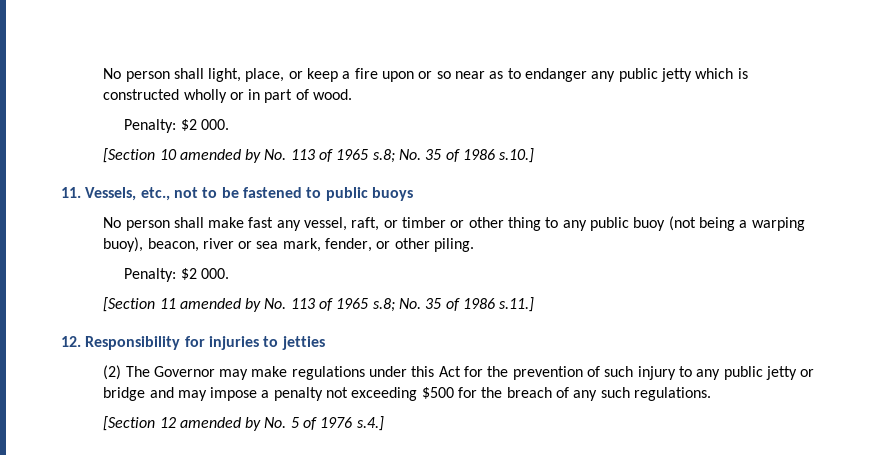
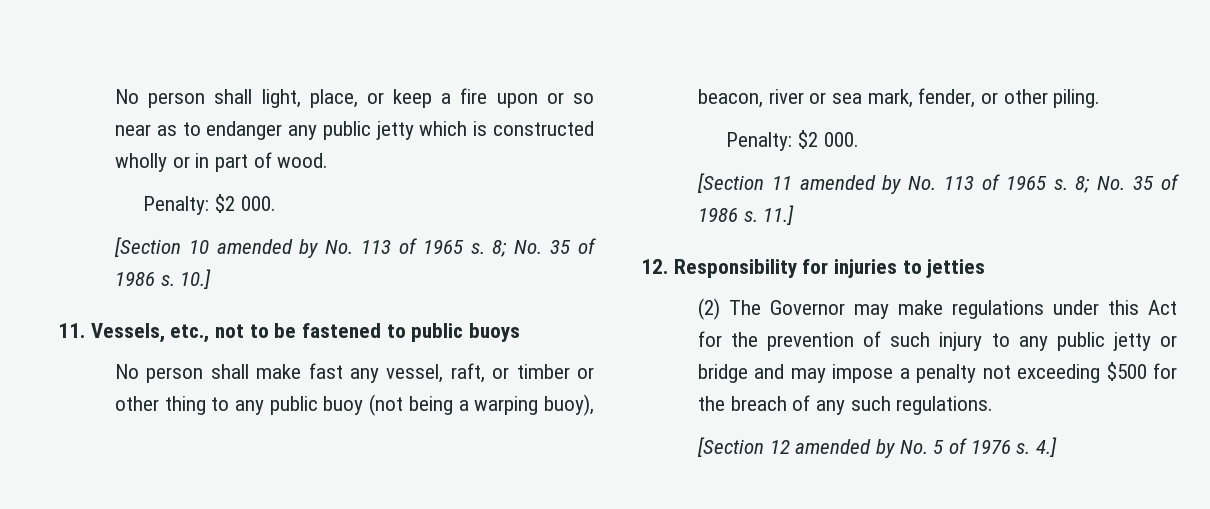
[372,148,535,163] s.8; No. 35 of 1986 s.10.] -> [470,238,596,257] [114,269,212,289] s. 8; No. 35 of 1986 s. 10.]
[372,297,535,312] s.8; No. 35 of 1986 s.11.] -> [1053,174,1179,193] [697,205,795,225] s. 8; No. 35 of 1986 s. 11.]
[356,416,384,431] s.4.] -> [1016,437,1057,457] s. 4.]

